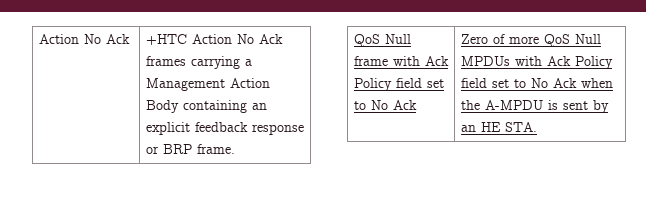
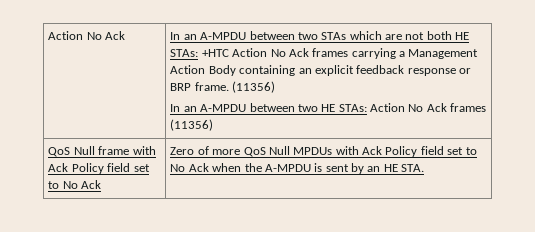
(130, 39) none -> [170,31,470,40] [170,49,199,57] In an A-MPDU between two STAs which are not both HE STAs:
(235, 149) none -> [232,81,276,93] [170,103,487,112] [170,119,214,131] (11356) // In an A-MPDU between two HE STAs: Action No Ack frames (11356)

